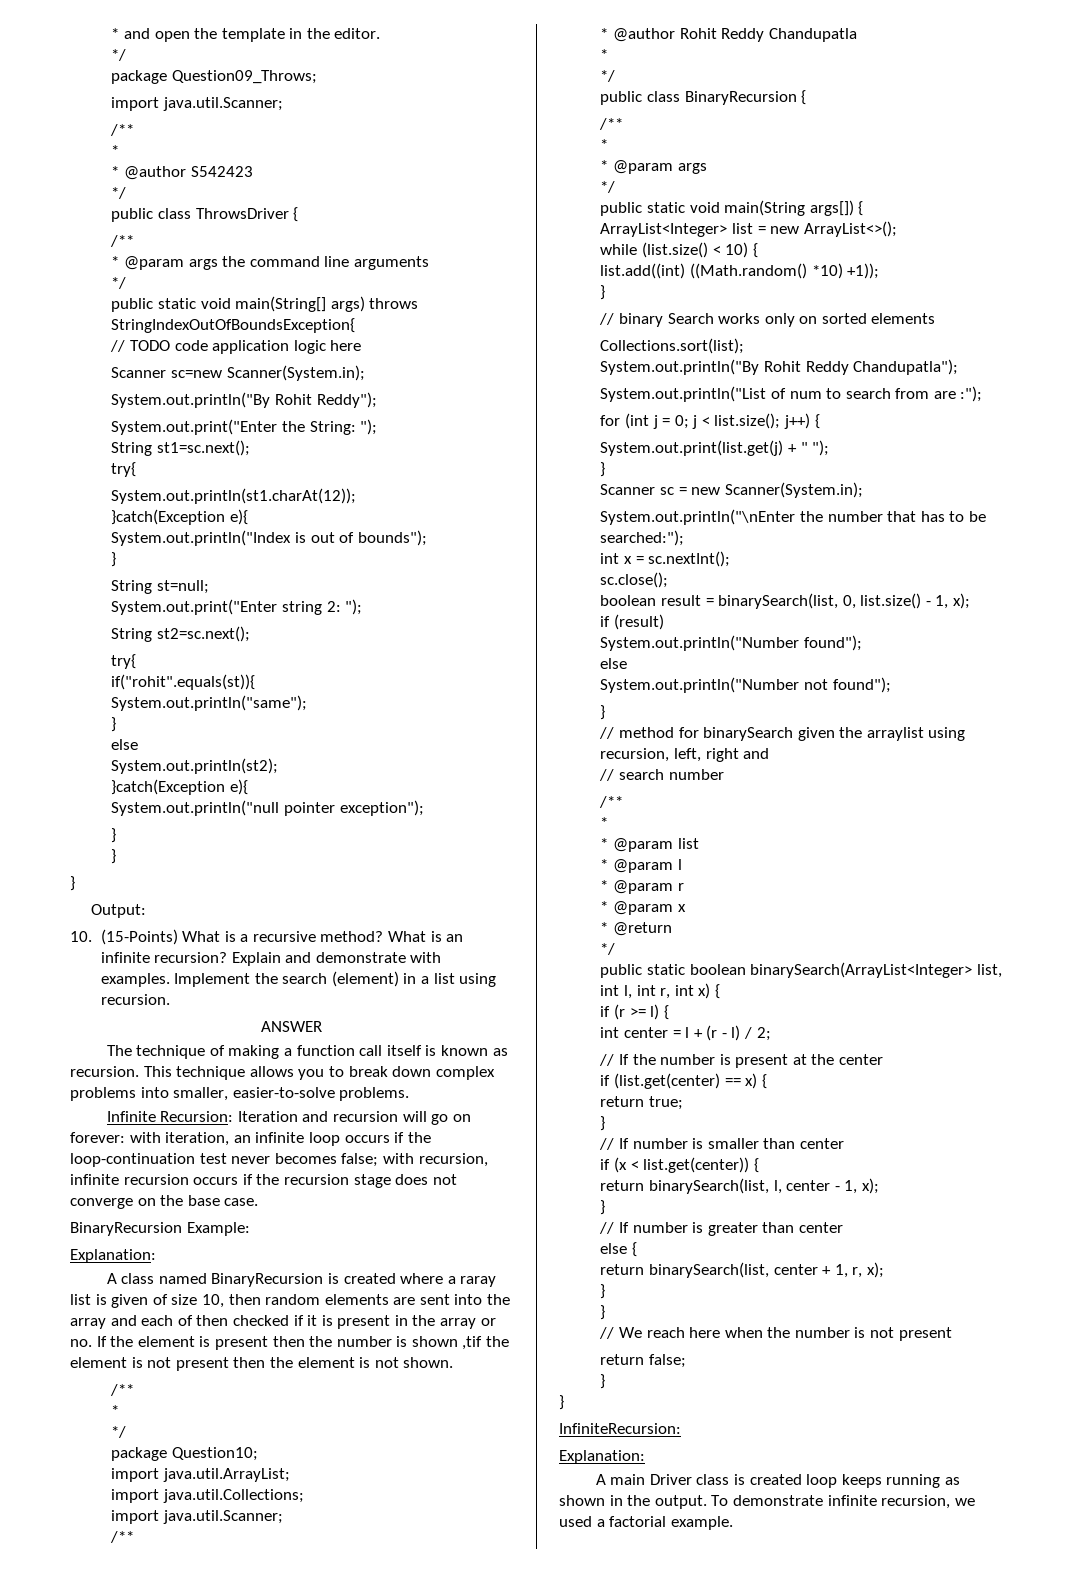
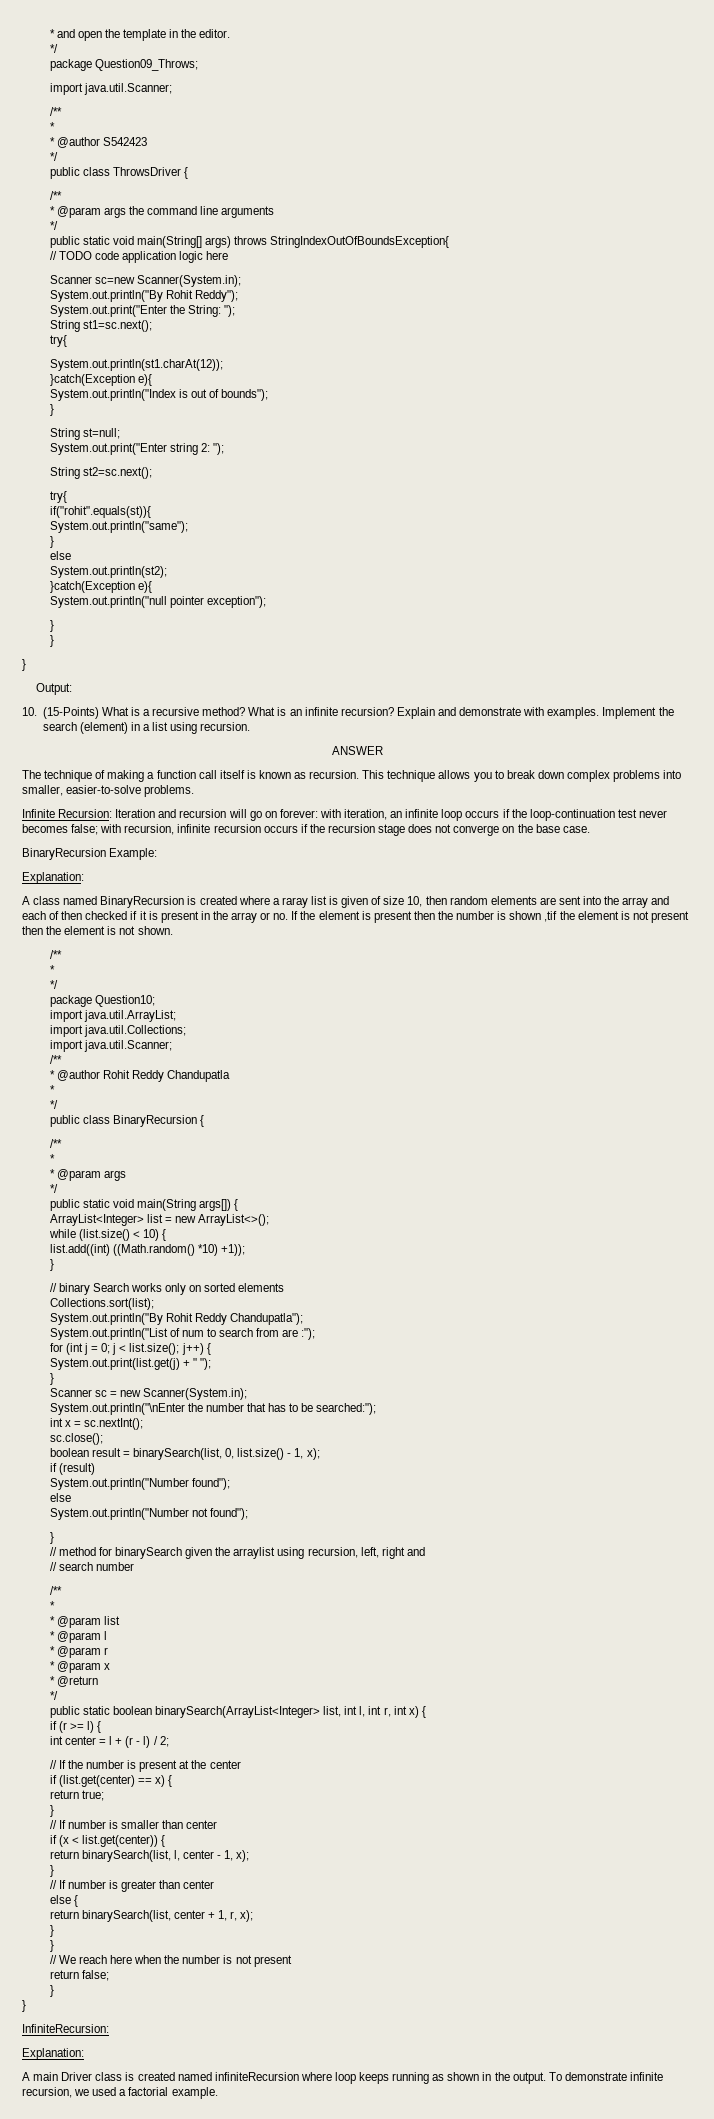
(802, 1479) none -> [177,2072,332,2081] named infiniteRecursion where

